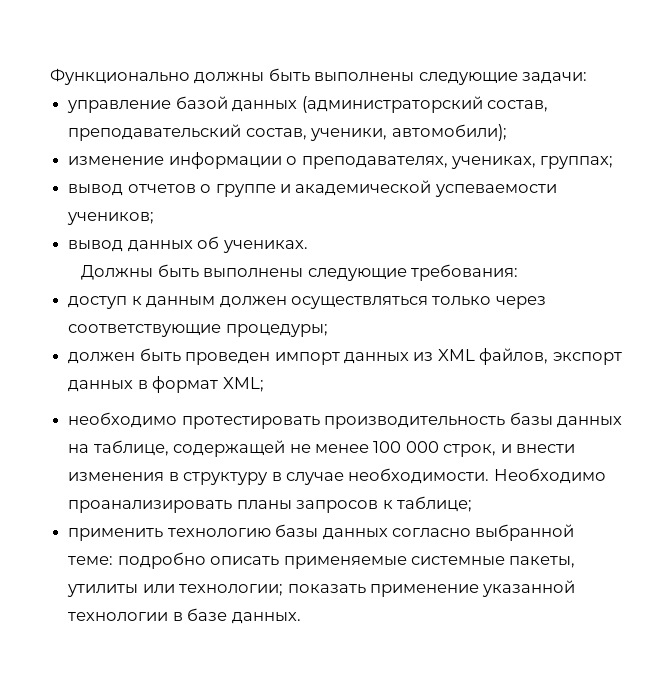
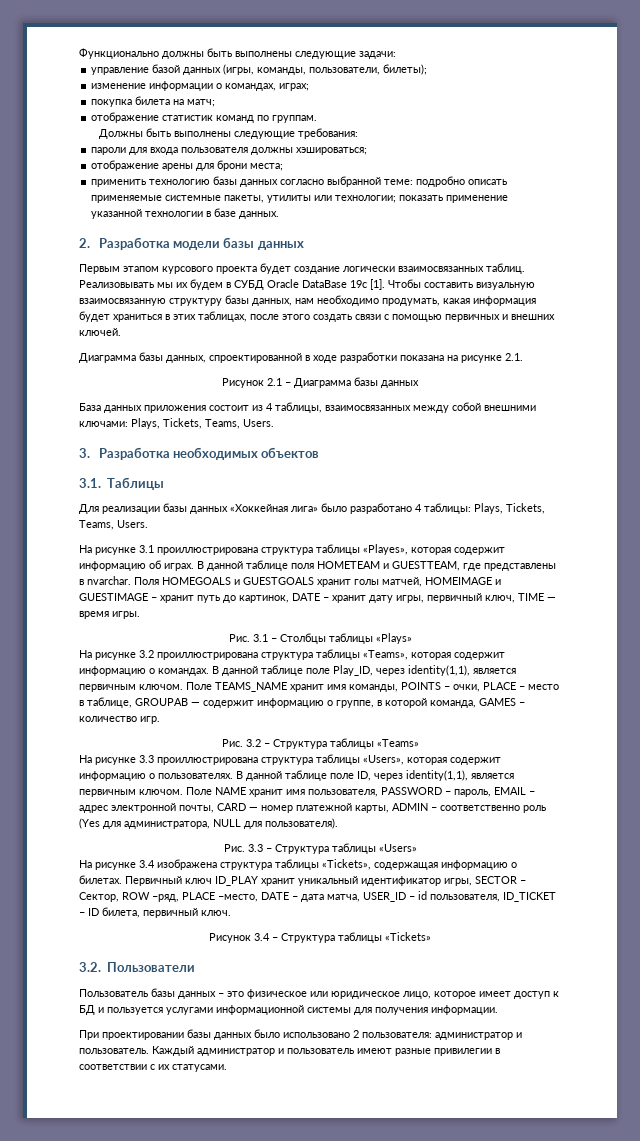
[301,96,548,113] [68,124,507,141] [68,152,614,169] [68,180,557,197] [67,212,155,225] [68,236,308,253] (администраторский состав, преподавательский состав, ученики, автомобили); // изменение информации о преподавателях, учениках, группах; // вывод отчетов о группе и академической успеваемости учеников; // вывод данных об учениках. -> [223,64,428,75] [91,81,310,91] [91,96,216,107] [91,112,318,123] (игры, команды, пользователи, билеты); // изменение информации о командах, играх; // покупка билета на матч; // отображение статистик команд по группам.
[68,296,546,309] [68,324,328,337] [68,348,622,365] [68,376,264,393] [68,412,622,429] [68,440,576,457] [68,468,606,485] [68,496,472,513] доступ к данным должен осуществляться только через соответствующие процедуры; // должен быть проведен импорт данных из XML файлов, экспорт данных в формат XML; // необходимо протестировать производительность базы данных на таблице, содержащей не менее 100 000 строк, и внести изменения в структуру в случае необходимости. Необходимо проанализировать планы запросов к таблице; -> [91,147,368,155] [91,160,284,171] пароли для входа пользователя должны хэшироваться; // отображение арены для брони места;
(301, 618) none -> [79,237,304,250] [79,263,525,274] [79,279,535,290] [79,295,536,306] [79,311,555,322] [79,328,121,336] [79,352,523,363] [222,377,419,388] [79,402,536,413] [79,418,274,429] [79,447,320,460] [79,477,164,490] [79,503,545,514] [79,520,148,530] [79,544,505,555] [79,560,556,571] [79,576,501,587] [79,593,556,603] [79,611,140,619] [228,633,412,644] [79,649,505,660] [79,665,516,676] [79,682,559,692] [79,697,525,708] [79,716,160,724] [221,738,419,749] [79,754,501,765] [79,770,514,781] [79,787,535,797] [79,803,546,813] [79,818,338,829] [223,843,417,854] [79,859,517,870] [79,875,526,886] [79,891,556,902] [79,907,231,918] [209,932,431,943] [79,962,195,972] [79,988,559,999] [79,1005,498,1015] [79,1029,522,1040] [79,1046,500,1056] [79,1064,227,1072] // 2. Разработка модели базы данных // Первым этапом курсового проекта будет создание логически взаимосвязанных таблиц. Реализовывать мы их будем в СУБД Oracle DataBase 19c [1]. Чтобы составить визуальную взаимосвязанную структуру базы данных, нам необходимо продумать, какая информация будет храниться в этих таблицах, после этого создать связи с помощью первичных и внешних ключей. // Диаграмма базы данных, спроектированной в ходе разработки показана на рисунке 2.1. // Рисунок 2.1 – Диаграмма базы данных // База данных приложения состоит из 4 таблицы, взаимосвязанных между собой внешними ключами: Plays, Tickets, Teams, Users. // 3. Разработка необходимых объектов // 3.1. Таблицы // Для реализации базы данных «Хоккейная лига» было разработано 4 таблицы: Plays, Tickets, Teams, Users. // На рисунке 3.1 проиллюстрирована структура таблицы «Playes», которая содержит информацию об играх. В данной таблице поля HOMETEAM и GUESTTEAM, где представлены в nvarchar. Поля HOMEGOALS и GUESTGOALS хранит голы матчей, HOMEIMAGE и GUESTIMAGE – хранит путь до картинок, DATE – хранит дату игры, первичный ключ, TIME — время игры. // Рис. 3.1 – Столбцы таблицы «Plays» // На рисунке 3.2 проиллюстрирована структура таблицы «Teams», которая содержит информацию о командах. В данной таблице поле Play_ID, через identity(1,1), является первичным ключом. Поле TEAMS_NAME хранит имя команды, POINTS – очки, PLACE – место в таблице, GROUPAB — содержит информацию о группе, в которой команда, GAMES – количество игр. // Рис. 3.2 – Структура таблицы «Teams» // На рисунке 3.3 проиллюстрирована структура таблицы «Users», которая содержит информацию о пользователях. В данной таблице поле ID, через identity(1,1), является первичным ключом. Поле NAME хранит имя пользователя, PASSWORD – пароль, EMAIL – адрес электронной почты, CARD — номер платежной карты, ADMIN – соответственно роль (Yes для администратора, NULL для пользователя). // Рис. 3.3 – Структура таблицы «Users» // На рисунке 3.4 изображена структура таблицы «Tickets», содержащая информацию о билетах. Первичный ключ ID_PLAY хранит уникальный идентификатор игры, SECTOR – Сектор, ROW –ряд, PLACE –место, DATE – дата матча, USER_ID – id пользователя, ID_TICKET – ID билета, первичный ключ. // Рисунок 3.4 – Структура таблицы «Tickets» // 3.2. Пользователи // Пользователь базы данных – это физическое или юридическое лицо, которое имеет доступ к БД и пользуется услугами информационной системы для получения информации. // При проектировании базы данных было использовано 2 пользователя: администратор и пользователь. Каждый администратор и пользователь имеют разные привилегии в соответствии с их статусами.

